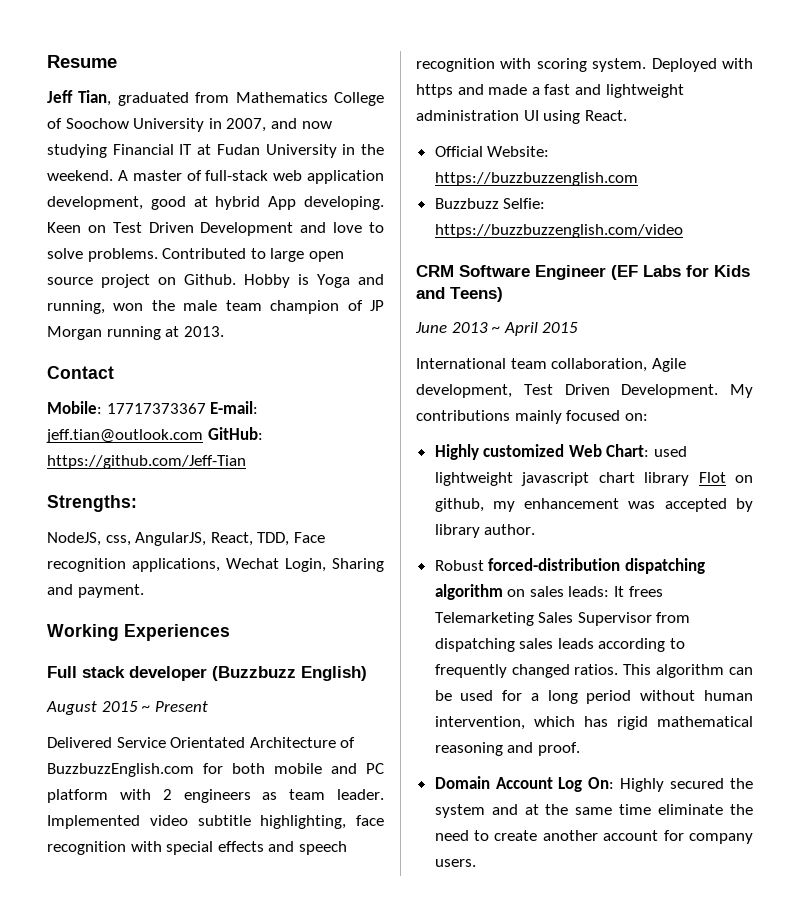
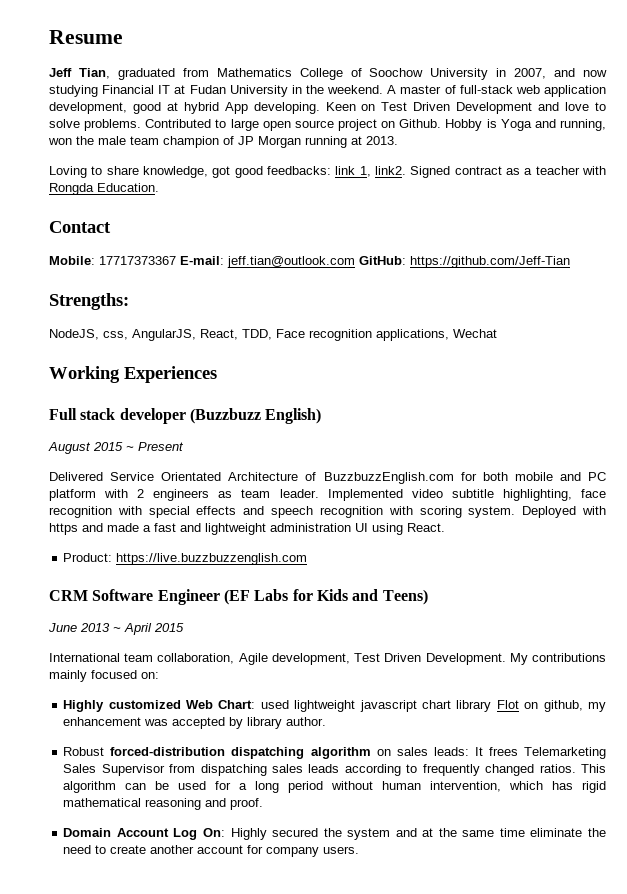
(224, 331) none -> [49,166,606,178] [49,183,159,195] // Loving to share knowledge, got good feedbacks: link 1, link2. Signed contract as a teacher with Rongda Education.
[285,558,384,572] [47,584,144,598] Login, Sharing and payment. -> (497, 333) none
[434,146,550,157] [434,172,638,186] [434,198,546,209] [434,224,683,238] Official Website: https://buzzbuzzenglish.com // Buzzbuzz Selfie: https://buzzbuzzenglish.com/video -> [63,553,308,565] Product: https://live.buzzbuzzenglish.com

